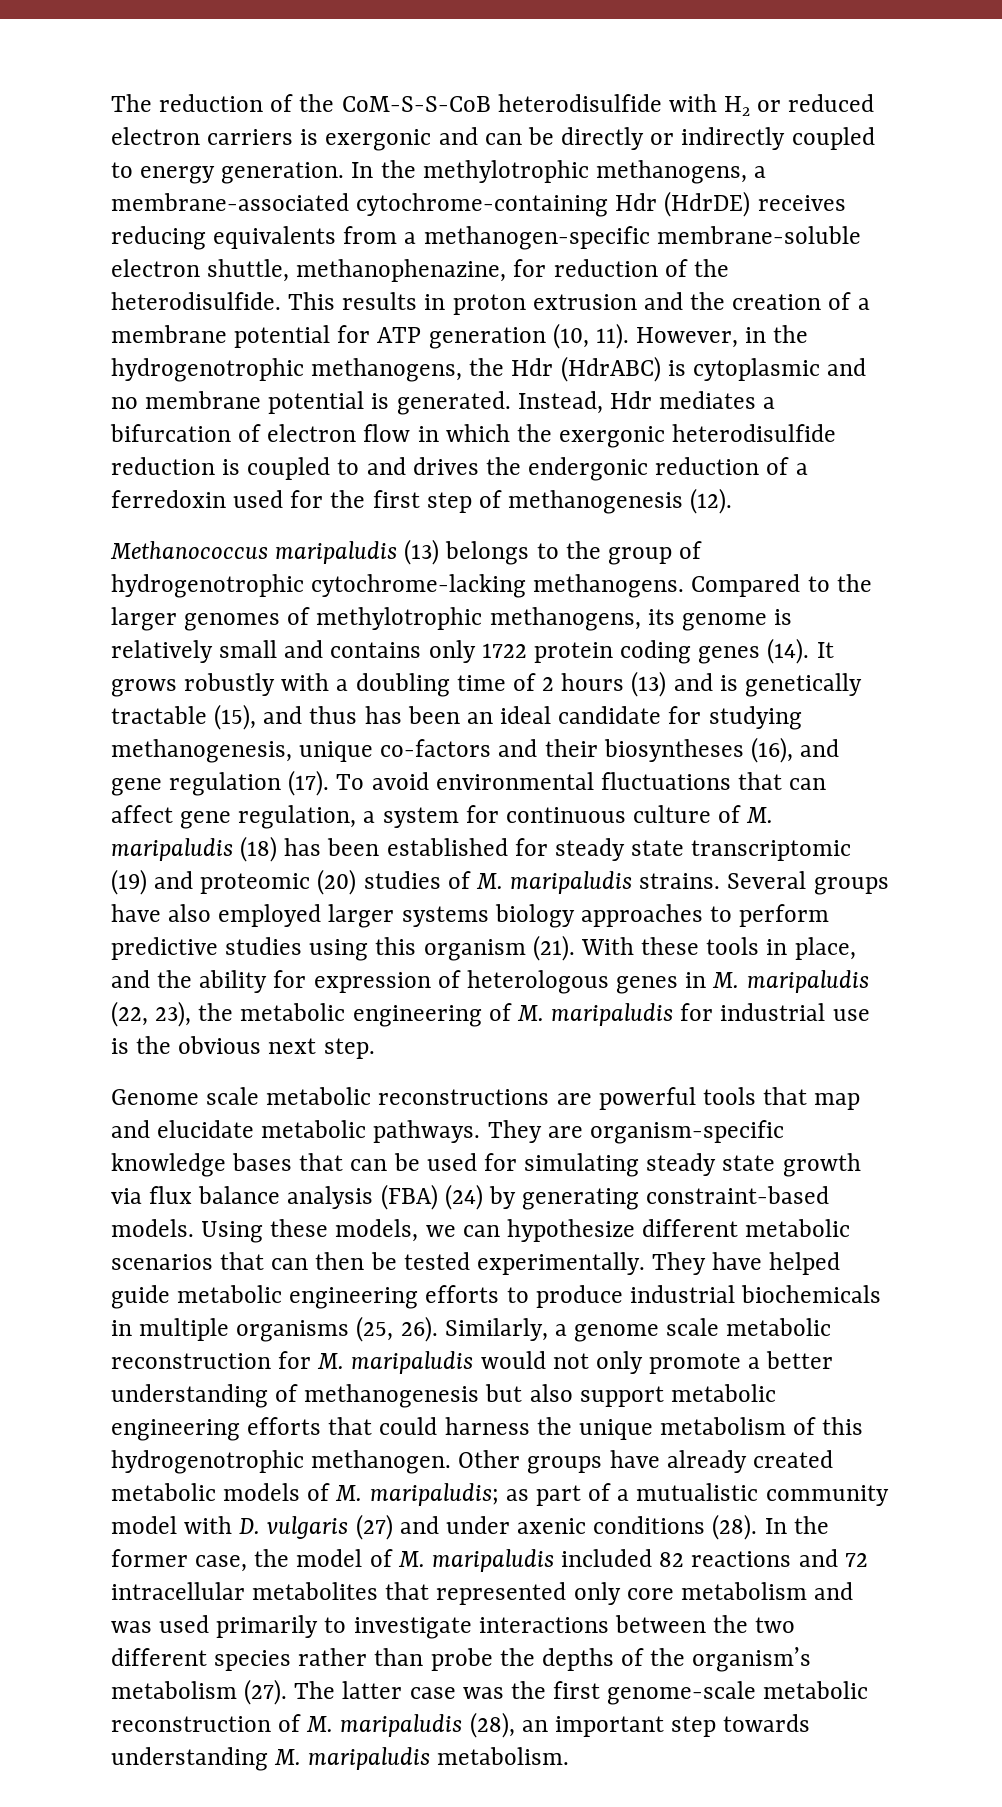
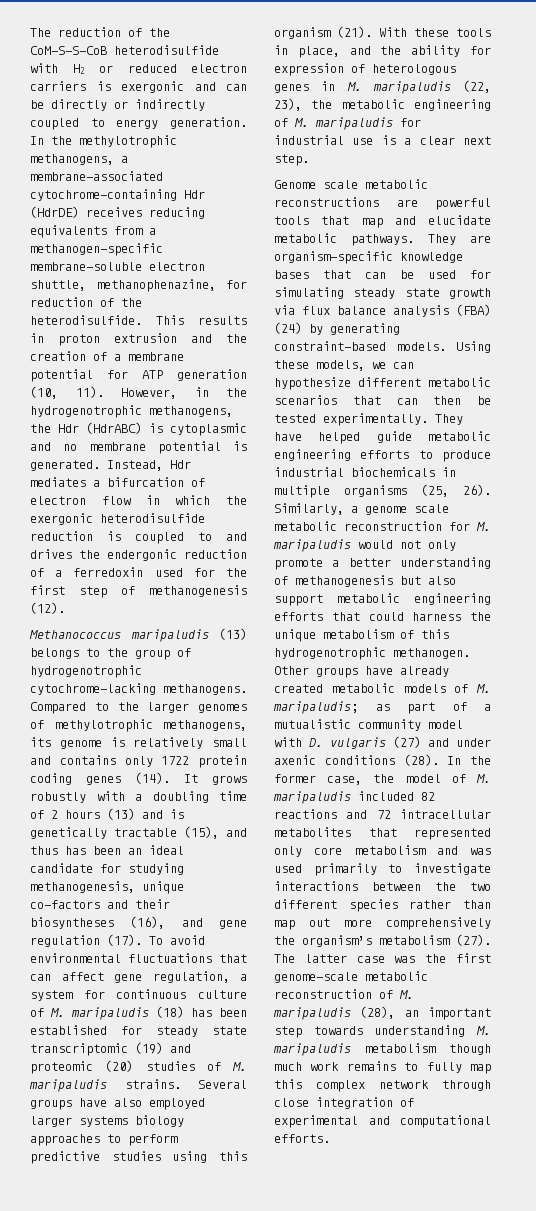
[136,1036,262,1054] the obvious -> [404,136,455,145] a clear
[430,1648,645,1671] probe the depths of -> [274,917,491,930] map out more comprehensively
[437,1747,570,1765] metabolism. -> [365,1043,491,1055] [274,1061,491,1074] [274,1079,491,1092] [274,1097,414,1109] [274,1115,491,1128] [274,1134,330,1143] metabolism though much work remains to fully map this complex network through close integration of experimental and computational efforts.

